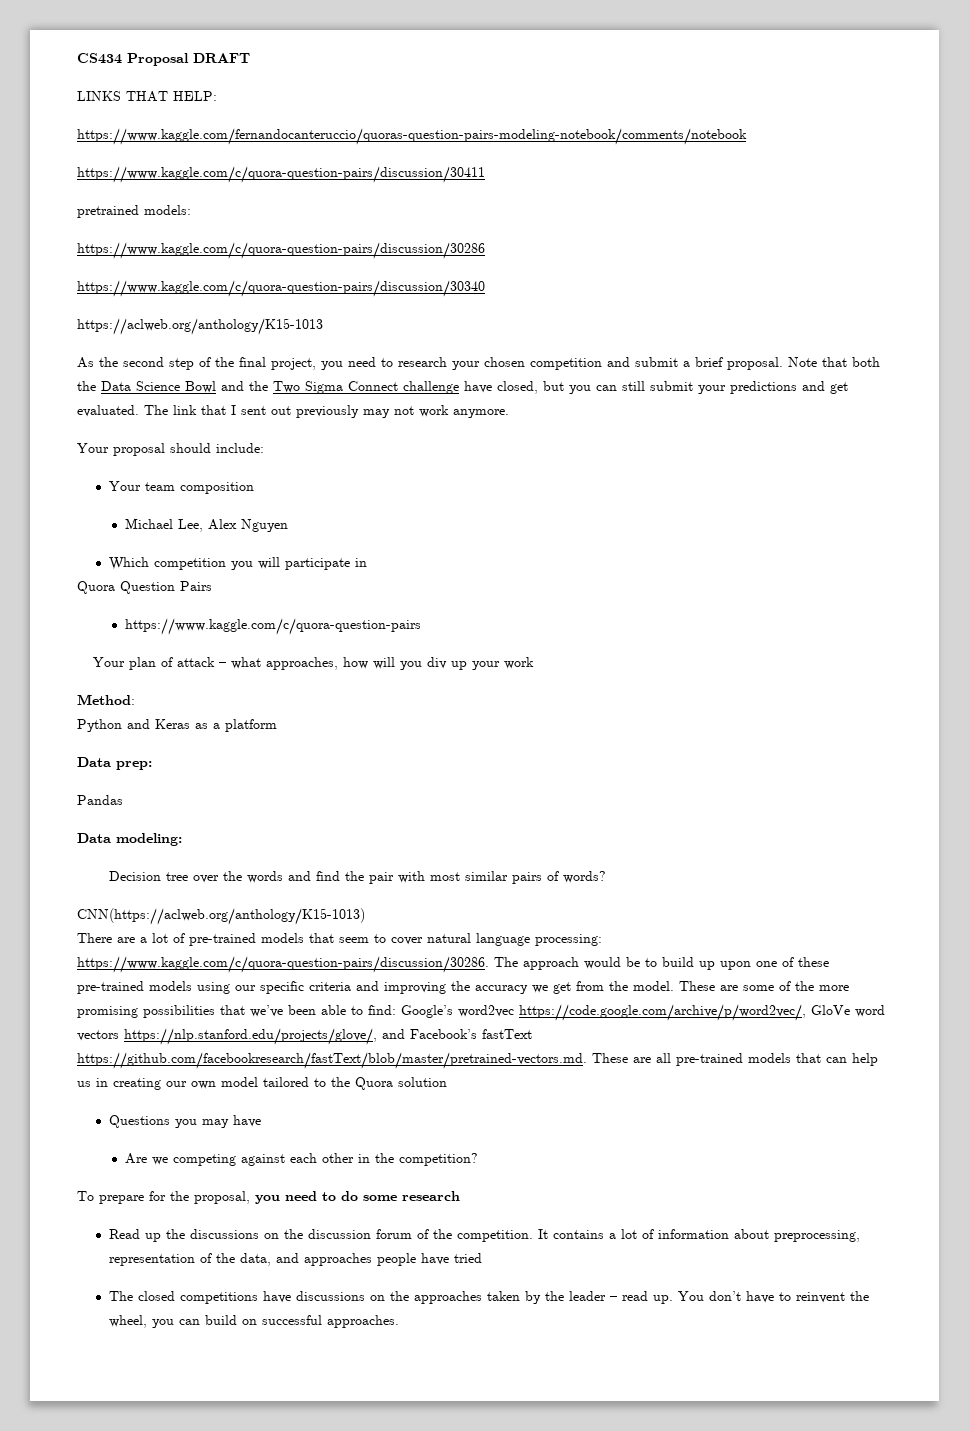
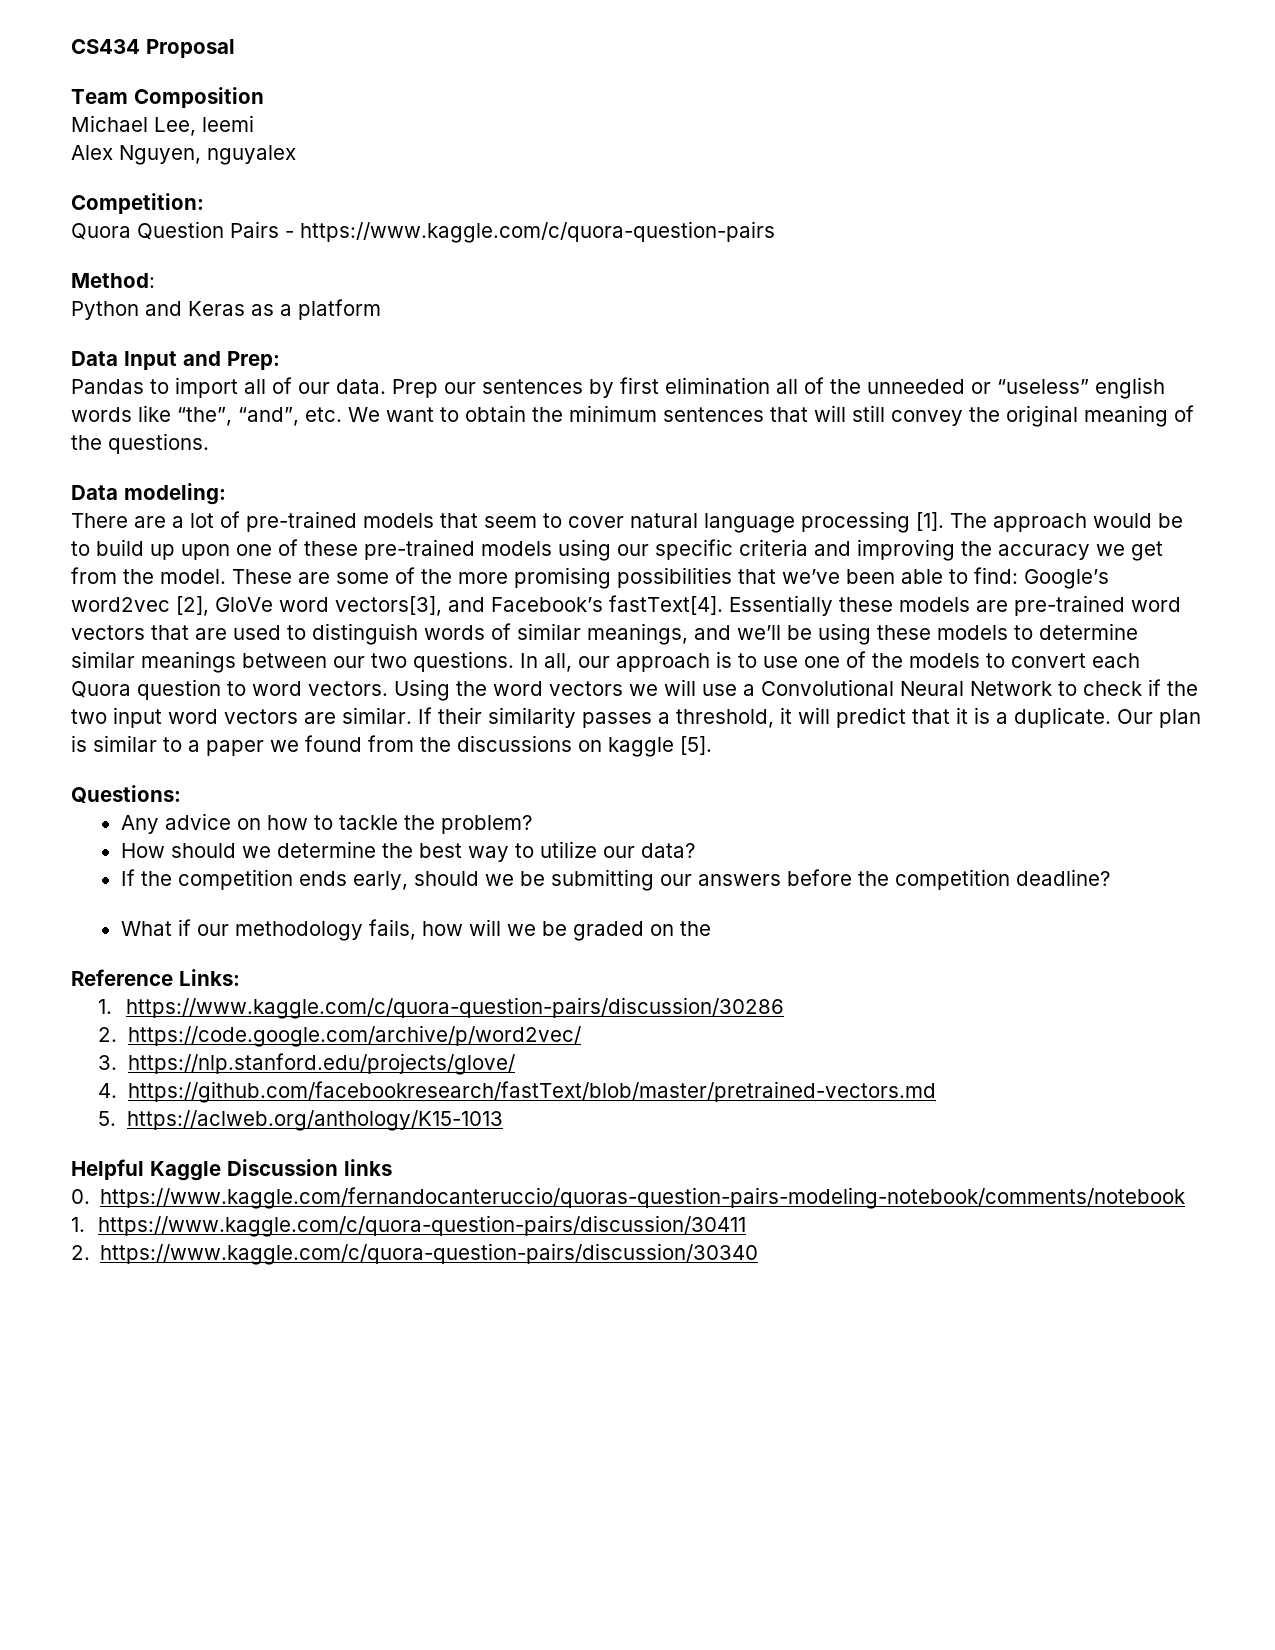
[193,53,250,63] [77,91,217,102] [77,128,747,145] [77,166,485,183] [77,205,191,218] [77,242,485,259] [77,280,485,297] [77,318,323,335] [77,357,880,370] [77,381,848,394] [77,405,509,418] [77,443,264,456] [108,481,254,494] [124,518,288,532] [108,557,367,570] DRAFT // LINKS THAT HELP: // https://www.kaggle.com/fernandocanteruccio/quoras-question-pairs-modeling-notebook/comments/notebook // https://www.kaggle.com/c/quora-question-pairs/discussion/30411 // pretrained models: // https://www.kaggle.com/c/quora-question-pairs/discussion/30286 // https://www.kaggle.com/c/quora-question-pairs/discussion/30340 // https://aclweb.org/anthology/K15-1013 // As the second step of the final project, you need to research your chosen competition and submit a brief proposal. Note that both the Data Science Bowl and the Two Sigma Connect challenge have closed, but you can still submit your predictions and get evaluated. The link that I sent out previously may not work anymore. // Your proposal should include: // Your team composition // Michael Lee, Alex Nguyen // Which competition you will participate in -> [71,87,264,108] [71,115,254,136] [71,145,296,165] [71,193,204,214] // Team Composition // Michael Lee, leemi // Alex Nguyen, nguyalex // Competition:
(212, 586) // -> [285,231,294,238] -
[93,657,535,670] // Your plan of attack – what approaches, how will you div up your work -> (775, 232) none
[116,761,152,770] [77,795,123,805] [77,833,182,846] [109,871,607,884] [77,908,365,925] prep: // Pandas // Data modeling: // Decision tree over the words and find the pair with most similar pairs of words? // CNN(https://aclweb.org/anthology/K15-1013) -> [124,351,280,370] [71,377,1165,399] [71,405,1194,427] [71,433,209,454] [71,483,226,505] Input and Prep: // Pandas to import all of our data. Prep our sentences by first elimination all of the unneeded or “useless” english words like “the”, “and”, etc. We want to obtain the minimum sentences that will still convey the original meaning of the questions. // Data modeling:
[535,934,602,946] [77,956,489,973] processing: https://www.kaggle.com/c/quora-question-pairs/discussion/30286. -> [801,511,944,533] processing [1].
[519,1004,806,1021] https://code.google.com/archive/p/word2vec/, -> [176,596,209,616] [2],
[77,1028,532,1045] [77,1052,878,1069] [77,1077,447,1090] [108,1115,261,1128] [124,1153,478,1166] [77,1191,460,1204] [108,1229,860,1242] [108,1253,482,1266] [108,1291,869,1304] [108,1315,399,1328] vectors https://nlp.stanford.edu/projects/glove/, and Facebook’s fastText https://github.com/facebookresearch/fastText/blob/master/pretrained-vectors.md. These are all pre-trained models that can help us in creating our own model tailored to the Quora solution // Questions you may have // Are we competing against each other in the competition? // To prepare for the proposal, you need to do some research // Read up the discussions on the discussion forum of the competition. It contains a lot of information about preprocessing, representation of the data, and approaches people have tried // The closed competitions have discussions on the approaches taken by the leader – read up. You don’t have to reinvent the wheel, you can build on successful approaches. -> [335,595,1181,616] [71,623,1138,645] [71,651,1140,673] [71,679,1198,701] [71,707,1201,728] [71,735,712,757] [71,785,181,804] [120,813,532,834] [120,841,695,862] [120,869,1110,891] [120,919,711,941] [71,969,240,986] [98,997,784,1019] [98,1025,581,1047] [98,1053,515,1075] [98,1081,936,1103] [98,1110,503,1131] [71,1159,392,1181] [71,1187,1186,1209] [71,1215,747,1237] [71,1243,759,1265] vectors[3], and Facebook’s fastText[4]. Essentially these models are pre-trained word vectors that are used to distinguish words of similar meanings, and we’ll be using these models to determine similar meanings between our two questions. In all, our approach is to use one of the models to convert each Quora question to word vectors. Using the word vectors we will use a Convolutional Neural Network to check if the two input word vectors are similar. If their similarity passes a threshold, it will predict that it is a duplicate. Our plan is similar to a paper we found from the discussions on kaggle [5]. // Questions: // Any advice on how to tackle the problem? // How should we determine the best way to utilize our data? // If the competition ends early, should we be submitting our answers before the competition deadline? // What if our methodology fails, how will we be graded on the // Reference Links: // 1. https://www.kaggle.com/c/quora-question-pairs/discussion/30286 // 2. https://code.google.com/archive/p/word2vec/ // 3. https://nlp.stanford.edu/projects/glove/ // 4. https://github.com/facebookresearch/fastText/blob/master/pretrained-vectors.md // 5. https://aclweb.org/anthology/K15-1013 // Helpful Kaggle Discussion links // 0. https://www.kaggle.com/fernandocanteruccio/quoras-question-pairs-modeling-notebook/comments/notebook // 1. https://www.kaggle.com/c/quora-question-pairs/discussion/30411 // 2. https://www.kaggle.com/c/quora-question-pairs/discussion/30340

